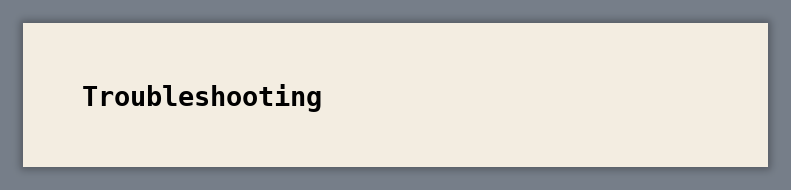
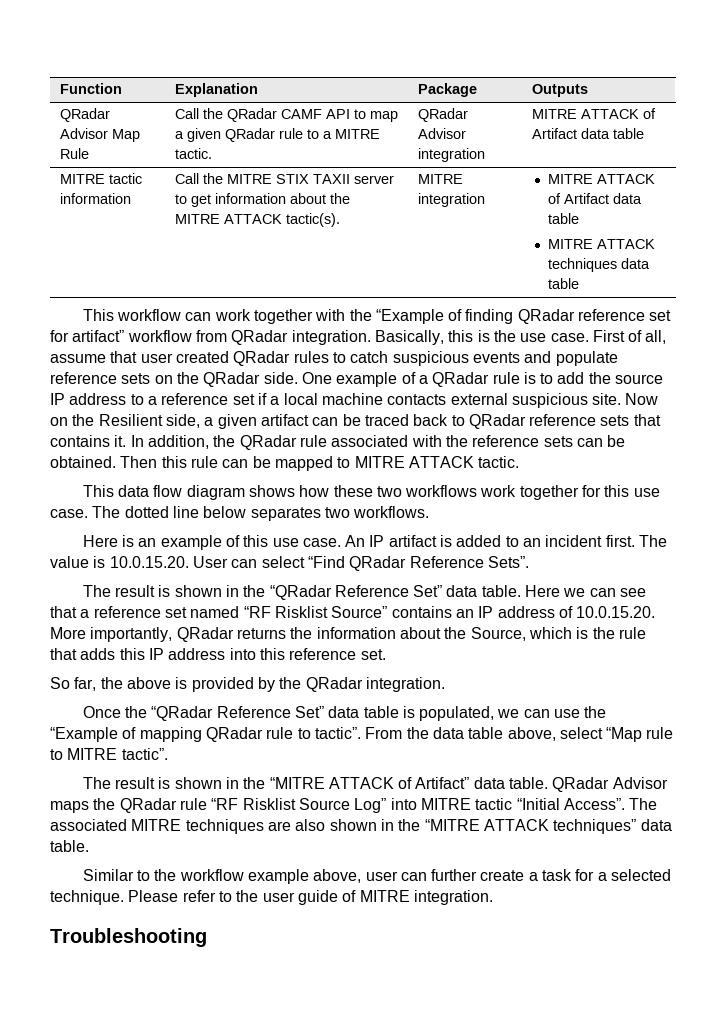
(82, 98) none -> [60,83,123,94] [175,83,259,97] [418,83,478,97] [532,84,589,97] [60,108,111,122] [60,128,141,142] [60,148,90,159] [175,108,399,122] [175,128,381,142] [175,148,213,159] [418,108,469,122] [418,128,467,139] [418,148,486,162] [532,108,657,119] [532,128,645,139] [60,173,143,184] [60,193,132,204] [175,173,395,184] [175,193,351,207] [175,213,341,227] [418,174,464,184] [418,193,486,207] [548,174,656,184] [548,193,643,204] [548,213,580,224] [548,239,656,249] [548,258,651,272] [548,278,580,289] [82,309,672,324] [50,330,667,345] [50,351,618,366] [50,372,664,387] [50,393,659,408] [50,414,661,429] [50,435,626,450] [50,456,520,471] [82,485,660,500] [50,506,430,521] [82,535,668,550] [50,556,529,571] [82,585,647,600] [50,606,656,618] [50,627,646,642] [50,648,386,660] [50,677,445,692] [82,706,607,721] [50,727,674,742] [50,748,168,760] [82,777,668,792] [50,798,658,813] [50,819,672,834] [50,840,89,852] [82,869,672,884] [50,890,493,905] Function | Explanation | Package | Outputs // QRadar Advisor Map Rule | Call the QRadar CAMF API to map a given QRadar rule to a MITRE tactic. | QRadar Advisor integration | MITRE ATTACK of Artifact data table // MITRE tactic information | Call the MITRE STIX TAXII server to get information about the MITRE ATTACK tactic(s). | MITRE integration | MITRE ATTACK of Artifact data table // MITRE ATTACK techniques data table // This workflow can work together with the “Example of finding QRadar reference set for artifact” workflow from QRadar integration. Basically, this is the use case. First of all, assume that user created QRadar rules to catch suspicious events and populate reference sets on the QRadar side. One example of a QRadar rule is to add the source IP address to a reference set if a local machine contacts external suspicious site. Now on the Resilient side, a given artifact can be traced back to QRadar reference sets that contains it. In addition, the QRadar rule associated with the reference sets can be obtained. Then this rule can be mapped to MITRE ATTACK tactic. // This data flow diagram shows how these two workflows work together for this use case. The dotted line below separates two workflows. // Here is an example of this use case. An IP artifact is added to an incident first. The value is 10.0.15.20. User can select “Find QRadar Reference Sets”. // The result is shown in the “QRadar Reference Set” data table. Here we can see that a reference set named “RF Risklist Source” contains an IP address of 10.0.15.20. More importantly, QRadar returns the information about the Source, which is the rule that adds this IP address into this reference set. // So far, the above is provided by the QRadar integration. // Once the “QRadar Reference Set” data table is populated, we can use the “Example of mapping QRadar rule to tactic”. From the data table above, select “Map rule to MITRE tactic”. // The result is shown in the “MITRE ATTACK of Artifact” data table. QRadar Advisor maps the QRadar rule “RF Risklist Source Log” into MITRE tactic “Initial Access”. The associated MITRE techniques are also shown in the “MITRE ATTACK techniques” data table. // Similar to the workflow example above, user can further create a task for a selected technique. Please refer to the user guide of MITRE integration. //

